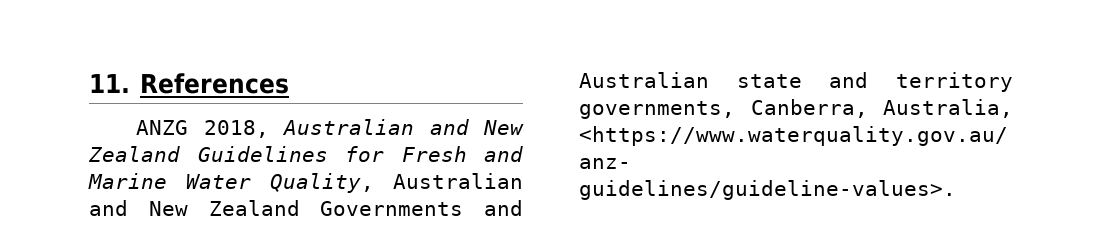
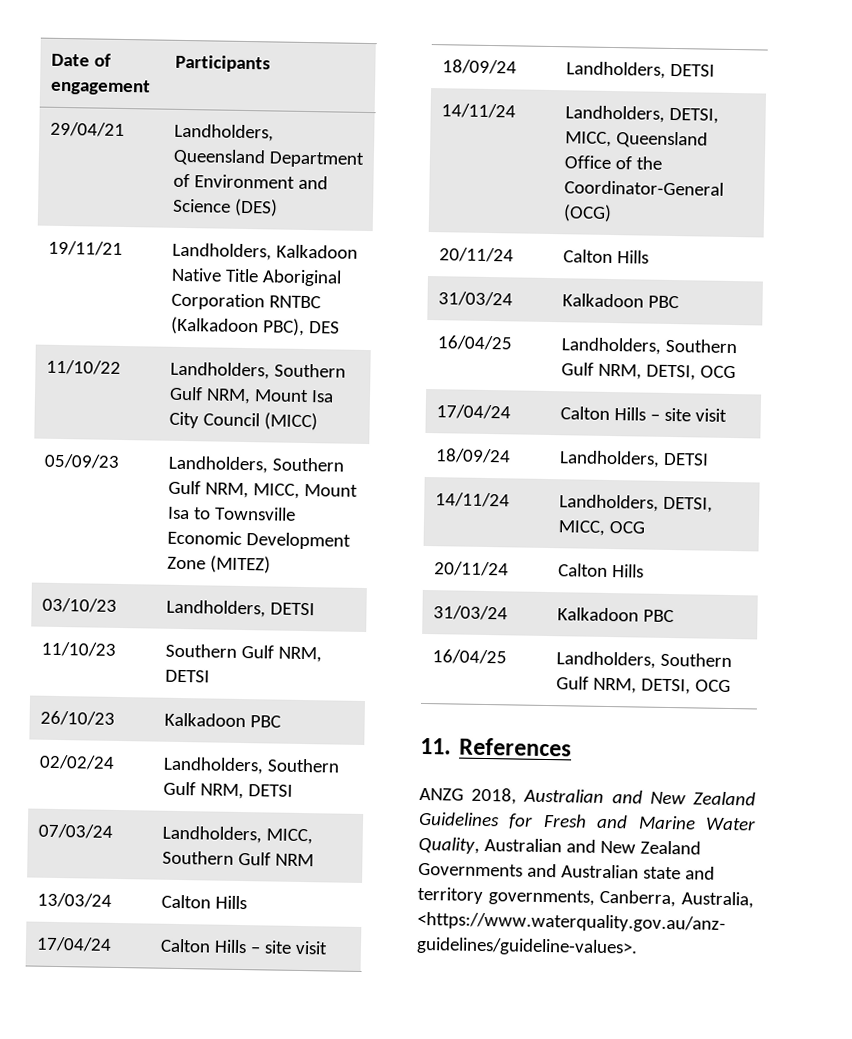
(89, 83) none -> [50,53,111,67] [49,78,151,96] [174,54,271,73] [49,121,125,137] [173,123,274,142] [172,148,365,168] [172,173,328,190] [172,198,278,217] [47,240,123,256] [171,242,358,261] [170,267,342,287] [170,292,321,311] [170,316,340,336] [45,359,121,375] [169,361,346,380] [168,386,334,405] [168,411,318,431] [43,453,120,469] [167,455,344,474] [167,480,358,499] [166,506,296,521] [166,530,351,550] [166,555,271,574] [41,597,117,613] [165,599,315,618] [40,641,116,657] [164,643,322,663] [164,669,210,683] [39,710,115,726] [163,712,281,728] [38,754,115,770] [162,756,340,775] [162,781,293,800] [37,823,113,839] [161,825,313,845] [161,850,314,867] [36,892,112,908] [160,894,247,910] [35,936,112,952] [159,938,328,955] [441,59,517,75] [565,61,715,79] [440,103,516,119] [564,105,719,124] [564,131,708,149] [563,155,662,170] [563,180,724,196] [562,204,612,222] [438,247,514,263] [562,249,649,264] [437,291,513,307] [561,293,679,309] [436,335,513,351] [560,337,737,355] [560,362,736,381] [435,404,511,420] [559,406,727,422] [434,448,511,464] [558,450,709,468] [434,492,510,508] [558,494,713,513] [557,520,645,536] [433,561,509,577] [557,563,644,578] [432,605,508,621] [556,607,674,623] [431,649,507,665] [555,651,732,669] [555,676,731,695] Date of engagement | Participants // 29/04/21 | Landholders, Queensland Department of Environment and Science (DES) // 19/11/21 | Landholders, Kalkadoon Native Title Aboriginal Corporation RNTBC (Kalkadoon PBC), DES // 11/10/22 | Landholders, Southern Gulf NRM, Mount Isa City Council (MICC) // 05/09/23 | Landholders, Southern Gulf NRM, MICC, Mount Isa to Townsville Economic Development Zone (MITEZ) // 03/10/23 | Landholders, DETSI // 11/10/23 | Southern Gulf NRM, DETSI // 26/10/23 | Kalkadoon PBC // 02/02/24 | Landholders, Southern Gulf NRM, DETSI // 07/03/24 | Landholders, MICC, Southern Gulf NRM // 13/03/24 | Calton Hills // 17/04/24 | Calton Hills – site visit // 18/09/24 | Landholders, DETSI // 14/11/24 | Landholders, DETSI, MICC, Queensland Office of the Coordinator-General (OCG) // 20/11/24 | Calton Hills // 31/03/24 | Kalkadoon PBC // 16/04/25 | Landholders, Southern Gulf NRM, DETSI, OCG // 17/04/24 | Calton Hills – site visit // 18/09/24 | Landholders, DETSI // 14/11/24 | Landholders, DETSI, MICC, OCG // 20/11/24 | Calton Hills // 31/03/24 | Kalkadoon PBC // 16/04/25 | Landholders, Southern Gulf NRM, DETSI, OCG //

